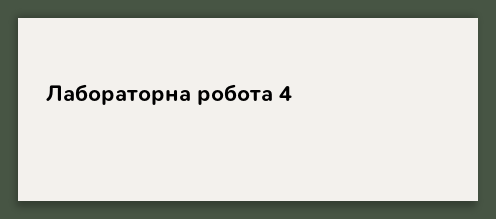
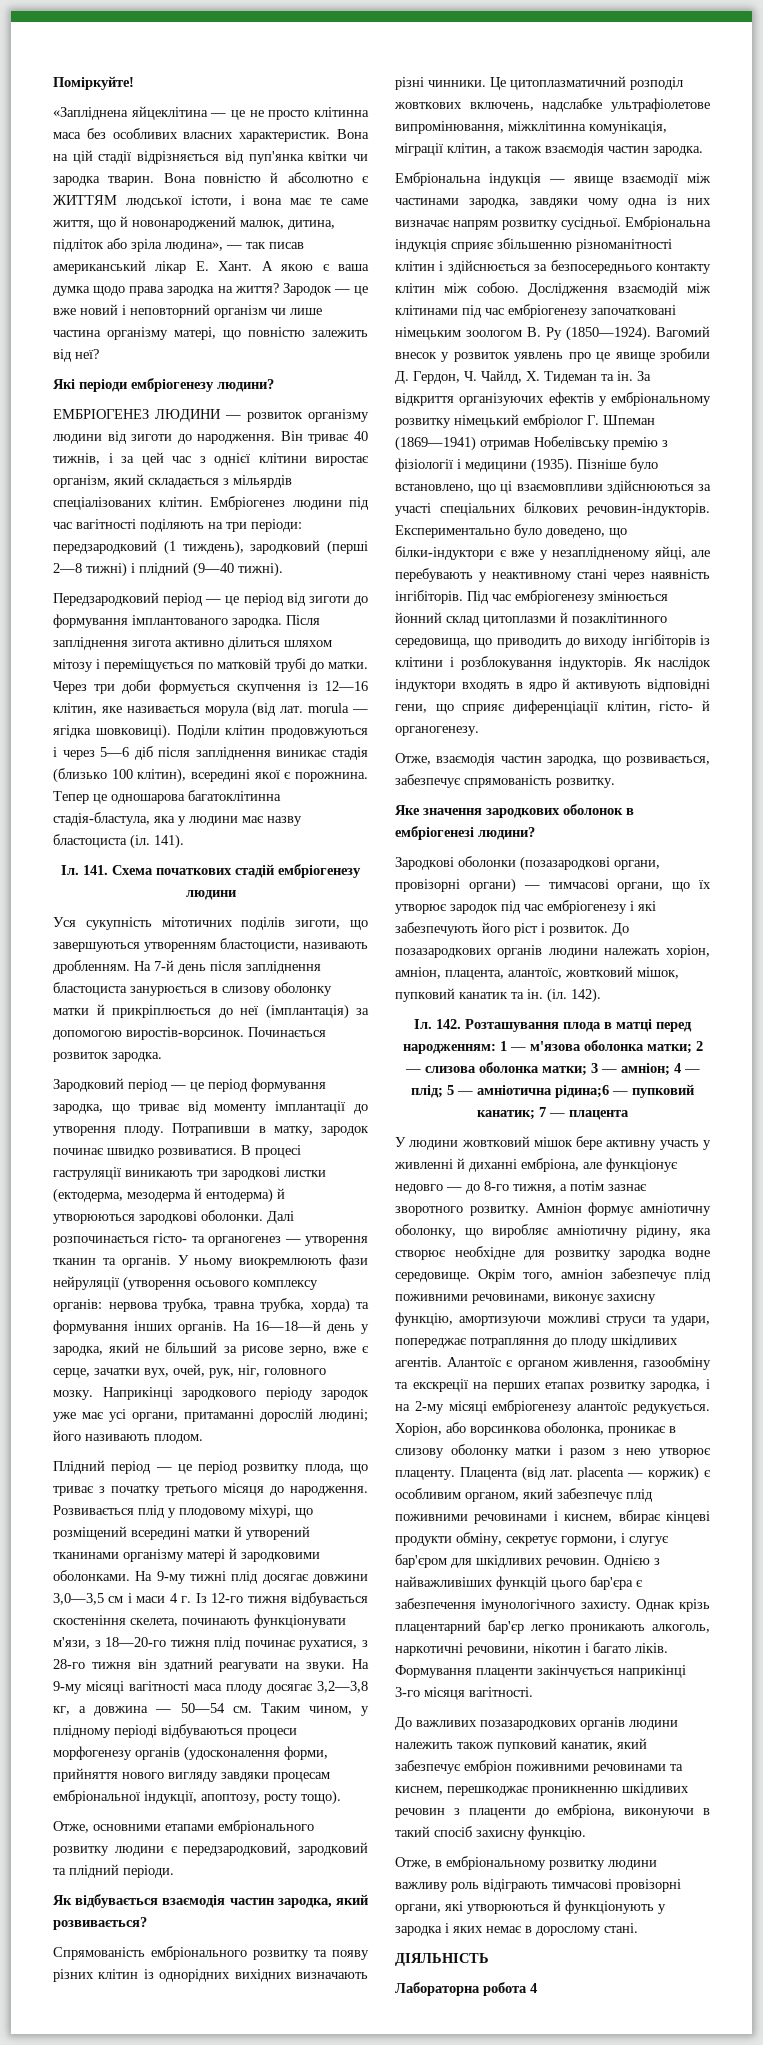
(46, 94) none -> [53,76,134,90] [53,106,369,120] [53,128,370,142] [53,150,369,164] [53,172,368,186] [53,195,368,208] [52,216,335,230] [53,238,304,252] [53,260,369,274] [53,283,368,296] [53,304,322,318] [53,327,368,340] [53,349,99,362] [53,378,274,392] [53,409,369,422] [53,431,368,444] [53,452,368,466] [53,474,292,488] [53,496,369,510] [53,519,302,532] [53,540,368,555] [53,562,283,577] [53,592,368,606] [53,614,320,628] [53,637,332,650] [53,658,368,672] [53,680,368,694] [53,702,368,717] [53,724,368,739] [53,746,368,760] [53,768,368,783] [53,790,281,804] [53,812,302,826] [53,834,184,849] [61,864,361,878] [185,890,236,900] [53,917,369,930] [53,938,368,952] [53,960,321,974] [53,982,332,996] [53,1004,369,1019] [53,1027,326,1040] [53,1052,162,1062] [53,1078,326,1092] [53,1101,368,1114] [53,1123,369,1136] [53,1145,301,1158] [53,1167,326,1180] [53,1188,285,1203] [53,1210,294,1224] [53,1233,368,1246] [53,1254,368,1268] [53,1276,318,1291] [53,1298,369,1313] [53,1320,369,1334] [53,1342,368,1356] [53,1364,326,1378] [53,1387,369,1400] [53,1408,368,1422] [53,1430,203,1444] [53,1460,368,1474] [53,1483,368,1496] [53,1505,313,1518] [53,1526,310,1540] [53,1548,320,1562] [53,1570,368,1584] [53,1592,369,1606] [53,1614,346,1628] [53,1637,368,1650] [53,1658,369,1672] [53,1681,368,1694] [53,1703,369,1716] [53,1724,297,1738] [53,1746,328,1761] [53,1768,330,1782] [53,1790,341,1805] [53,1820,314,1834] [53,1842,368,1856] [53,1864,174,1878] [53,1894,368,1908] [53,1917,147,1930] [53,1946,369,1960] [53,1969,368,1982] [395,76,683,90] [394,98,710,112] [395,121,667,134] [395,143,703,156] [395,172,711,186] [395,195,711,208] [395,216,711,230] [395,238,672,252] [395,260,711,274] [395,282,711,296] [395,304,676,318] [395,326,710,341] [395,348,710,362] [395,370,651,384] [395,392,711,406] [395,414,655,428] [395,436,668,451] [395,458,658,473] [395,480,711,494] [395,502,710,516] [395,524,627,538] [395,546,710,560] [395,568,710,582] [395,590,668,604] [395,612,667,626] [395,634,710,648] [395,656,711,670] [395,678,710,692] [395,700,710,714] [395,726,479,736] [395,753,710,766] [395,774,615,788] [395,804,634,818] [395,826,535,840] [395,856,660,871] [395,878,711,893] [395,900,656,914] [395,922,629,936] [395,945,710,958] [395,966,679,980] [395,988,601,1003] [414,1019,692,1032] [402,1040,703,1054] [404,1062,700,1076] [411,1084,694,1098] [477,1107,629,1120] [395,1136,711,1150] [394,1158,677,1172] [395,1181,646,1194] [395,1202,711,1216] [395,1224,711,1238] [395,1246,710,1260] [395,1268,711,1282] [395,1294,656,1304] [395,1312,710,1326] [395,1335,678,1348] [395,1356,711,1370] [395,1379,710,1392] [395,1400,710,1414] [395,1422,676,1436] [395,1444,710,1458] [395,1466,710,1481] [395,1488,653,1502] [395,1510,710,1524] [395,1532,668,1546] [395,1554,660,1568] [395,1576,642,1590] [395,1598,710,1612] [395,1620,710,1634] [395,1642,668,1656] [395,1665,686,1678] [395,1687,533,1700] [395,1717,678,1730] [395,1738,647,1752] [395,1760,683,1774] [395,1783,689,1796] [395,1804,710,1818] [395,1826,586,1840] [395,1856,657,1870] [395,1879,681,1892] [395,1900,666,1914] [395,1923,638,1936] [395,1953,489,1966] Поміркуйте! // «Запліднена яйцеклітина — це не просто клітинна маса без особливих власних характеристик. Вона на цій стадії відрізняється від пуп'янка квітки чи зародка тварин. Вона повністю й абсолютно є ЖИТТЯМ людської істоти, і вона має те саме життя, що й новонароджений малюк, дитина, підліток або зріла людина», — так писав американський лікар Е. Хант. А якою є ваша думка щодо права зародка на життя? Зародок — це вже новий і неповторний організм чи лише частина організму матері, що повністю залежить від неї? // Які періоди ембріогенезу людини? // ЕМБРІОГЕНЕЗ ЛЮДИНИ — розвиток організму людини від зиготи до народження. Він триває 40 тижнів, і за цей час з однієї клітини виростає організм, який складається з мільярдів спеціалізованих клітин. Ембріогенез людини під час вагітності поділяють на три періоди: передзародковий (1 тиждень), зародковий (перші 2—8 тижні) і плідний (9—40 тижні). // Передзародковий період — це період від зиготи до формування імплантованого зародка. Після запліднення зигота активно ділиться шляхом мітозу і переміщується по матковій трубі до матки. Через три доби формується скупчення із 12—16 клітин, яке називається морула (від лат. morula — ягідка шовковиці). Поділи клітин продовжуються і через 5—6 діб після запліднення виникає стадія (близько 100 клітин), всередині якої є порожнина. Тепер це одношарова багатоклітинна стадія-бластула, яка у людини має назву бластоциста (іл. 141). // Іл. 141. Схема початкових стадій ембріогенезу людини // Уся сукупність мітотичних поділів зиготи, що завершуються утворенням бластоцисти, називають дробленням. На 7-й день після запліднення бластоциста занурюється в слизову оболонку матки й прикріплюється до неї (імплантація) за допомогою виростів-ворсинок. Починається розвиток зародка. // Зародковий період — це період формування зародка, що триває від моменту імплантації до утворення плоду. Потрапивши в матку, зародок починає швидко розвиватися. В процесі гаструляції виникають три зародкові листки (ектодерма, мезодерма й ентодерма) й утворюються зародкові оболонки. Далі розпочинається гісто- та органогенез — утворення тканин та органів. У ньому виокремлюють фази нейруляції (утворення осьового комплексу органів: нервова трубка, травна трубка, хорда) та формування інших органів. На 16—18—й день у зародка, який не більший за рисове зерно, вже є серце, зачатки вух, очей, рук, ніг, головного мозку. Наприкінці зародкового періоду зародок уже має усі органи, притаманні дорослій людині; його називають плодом. // Плідний період — це період розвитку плода, що триває з початку третього місяця до народження. Розвивається плід у плодовому міхурі, що розміщений всередині матки й утворений тканинами організму матері й зародковими оболонками. На 9-му тижні плід досягає довжини 3,0—3,5 см і маси 4 г. Із 12-го тижня відбувається скостеніння скелета, починають функціонувати м'язи, з 18—20-го тижня плід починає рухатися, з 28-го тижня він здатний реагувати на звуки. На 9-му місяці вагітності маса плоду досягає 3,2—3,8 кг, а довжина — 50—54 см. Таким чином, у плідному періоді відбуваються процеси морфогенезу органів (удосконалення форми, прийняття нового вигляду завдяки процесам ембріональної індукції, апоптозу, росту тощо). // Отже, основними етапами ембріонального розвитку людини є передзародковий, зародковий та плідний періоди. // Як відбувається взаємодія частин зародка, який розвивається? // Спрямованість ембріонального розвитку та появу різних клітин із однорідних вихідних визначають різні чинники. Це цитоплазматичний розподіл жовткових включень, надслабке ультрафіолетове випромінювання, міжклітинна комунікація, міграції клітин, а також взаємодія частин зародка. // Ембріональна індукція — явище взаємодії між частинами зародка, завдяки чому одна із них визначає напрям розвитку сусідньої. Ембріональна індукція сприяє збільшенню різноманітності клітин і здійснюється за безпосереднього контакту клітин між собою. Дослідження взаємодій між клітинами під час ембріогенезу започатковані німецьким зоологом В. Ру (1850—1924). Вагомий внесок у розвиток уявлень про це явище зробили Д. Гердон, Ч. Чайлд, Х. Тидеман та ін. За відкриття організуючих ефектів у ембріональному розвитку німецький ембріолог Г. Шпеман (1869—1941) отримав Нобелівську премію з фізіології і медицини (1935). Пізніше було встановлено, що ці взаємовпливи здійснюються за участі спеціальних білкових речовин-індукторів. Експериментально було доведено, що білки-індуктори є вже у незаплідненому яйці, але перебувають у неактивному стані через наявність інгібіторів. Під час ембріогенезу змінюється йонний склад цитоплазми й позаклітинного середовища, що приводить до виходу інгібіторів із клітини і розблокування індукторів. Як наслідок індуктори входять в ядро й активують відповідні гени, що сприяє диференціації клітин, гісто- й органогенезу. // Отже, взаємодія частин зародка, що розвивається, забезпечує спрямованість розвитку. // Яке значення зародкових оболонок в ембріогенезі людини? // Зародкові оболонки (позазародкові органи, провізорні органи) — тимчасові органи, що їх утворює зародок під час ембріогенезу і які забезпечують його ріст і розвиток. До позазародкових органів людини належать хоріон, амніон, плацента, алантоїс, жовтковий мішок, пупковий канатик та ін. (іл. 142). // Іл. 142. Розташування плода в матці перед народженням: 1 — м'язова оболонка матки; 2 — слизова оболонка матки; 3 — амніон; 4 — плід; 5 — амніотична рідина;6 — пупковий канатик; 7 — плацента // У людини жовтковий мішок бере активну участь у живленні й диханні ембріона, але функціонує недовго — до 8-го тижня, а потім зазнає зворотного розвитку. Амніон формує амніотичну оболонку, що виробляє амніотичну рідину, яка створює необхідне для розвитку зародка водне середовище. Окрім того, амніон забезпечує плід поживними речовинами, виконує захисну функцію, амортизуючи можливі струси та удари, попереджає потрапляння до плоду шкідливих агентів. Алантоїс є органом живлення, газообміну та екскреції на перших етапах розвитку зародка, і на 2-му місяці ембріогенезу алантоїс редукується. Хоріон, або ворсинкова оболонка, проникає в слизову оболонку матки і разом з нею утворює плаценту. Плацента (від лат. placenta — коржик) є особливим органом, який забезпечує плід поживними речовинами і киснем, вбирає кінцеві продукти обміну, секретує гормони, і слугує бар'єром для шкідливих речовин. Однією з найважливіших функцій цього бар'єра є забезпечення імунологічного захисту. Однак крізь плацентарний бар'єр легко проникають алкоголь, наркотичні речовини, нікотин і багато ліків. Формування плаценти закінчується наприкінці 3-го місяця вагітності. // До важливих позазародкових органів людини належить також пупковий канатик, який забезпечує ембріон поживними речовинами та киснем, перешкоджає проникненню шкідливих речовин з плаценти до ембріона, виконуючи в такий спосіб захисну функцію. // Отже, в ембріональному розвитку людини важливу роль відіграють тимчасові провізорні органи, які утворюються й функціонують у зародка і яких немає в дорослому стані. // ДІЯЛЬНІСТЬ //

